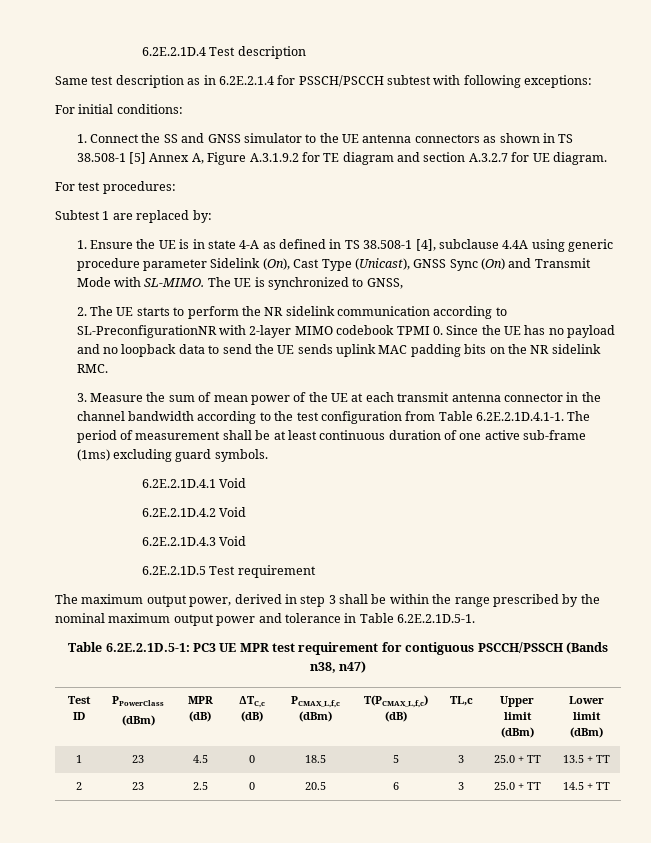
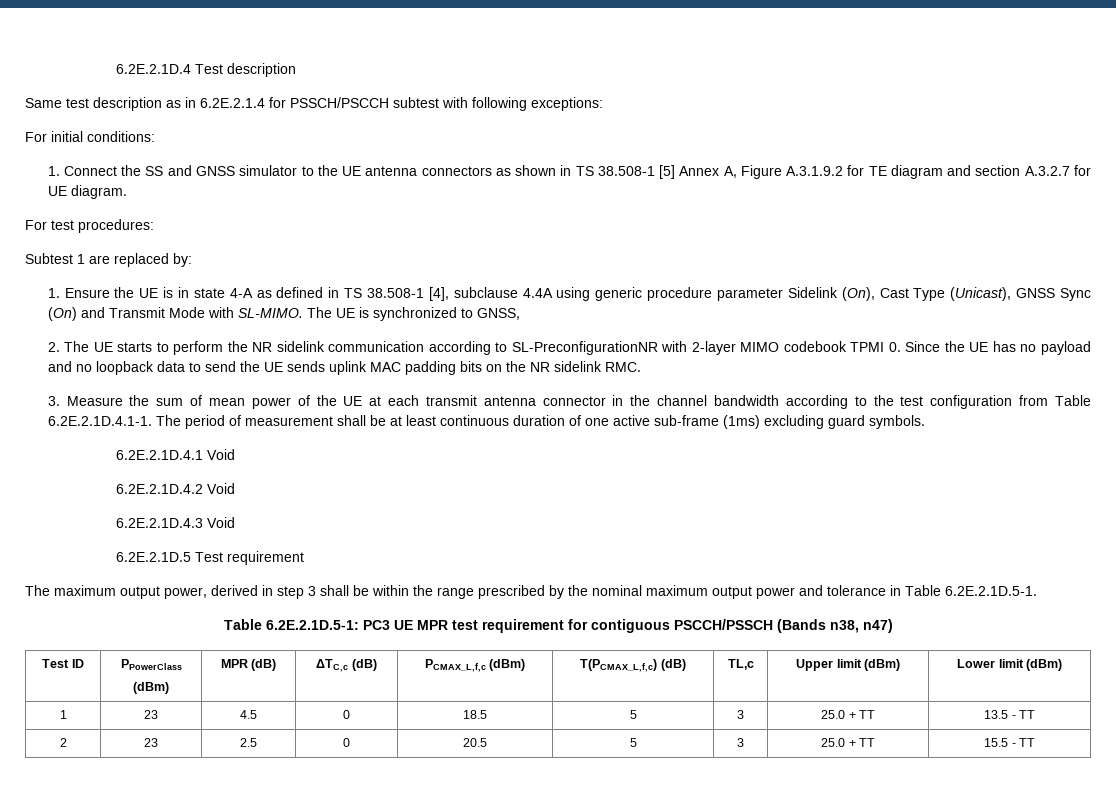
[586,756,593,763] + -> [1011,715,1016,719] -
[392,782,399,790] [458,782,464,790] [493,782,541,790] [562,782,593,790] 6 | 3 | 25.0 + TT | 14.5 + -> [629,738,637,747] [737,738,744,747] [821,738,875,747] [984,738,1016,747] 5 | 3 | 25.0 + TT | 15.5 -

